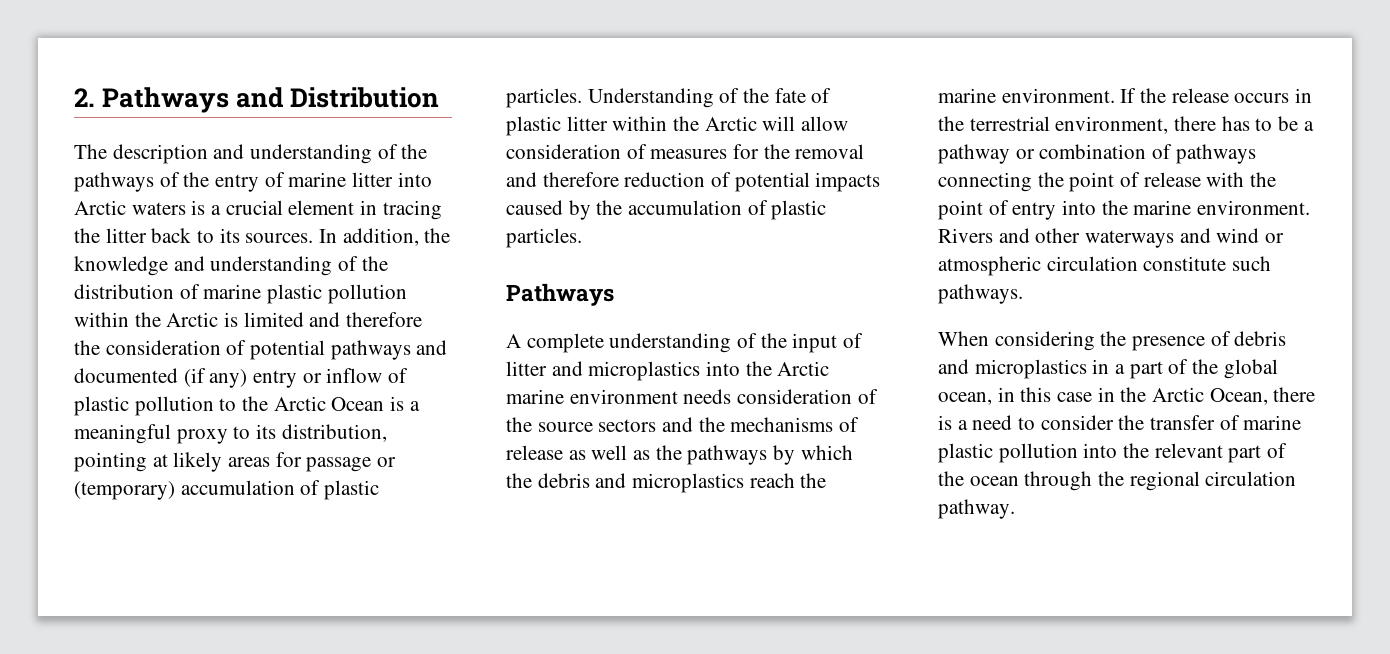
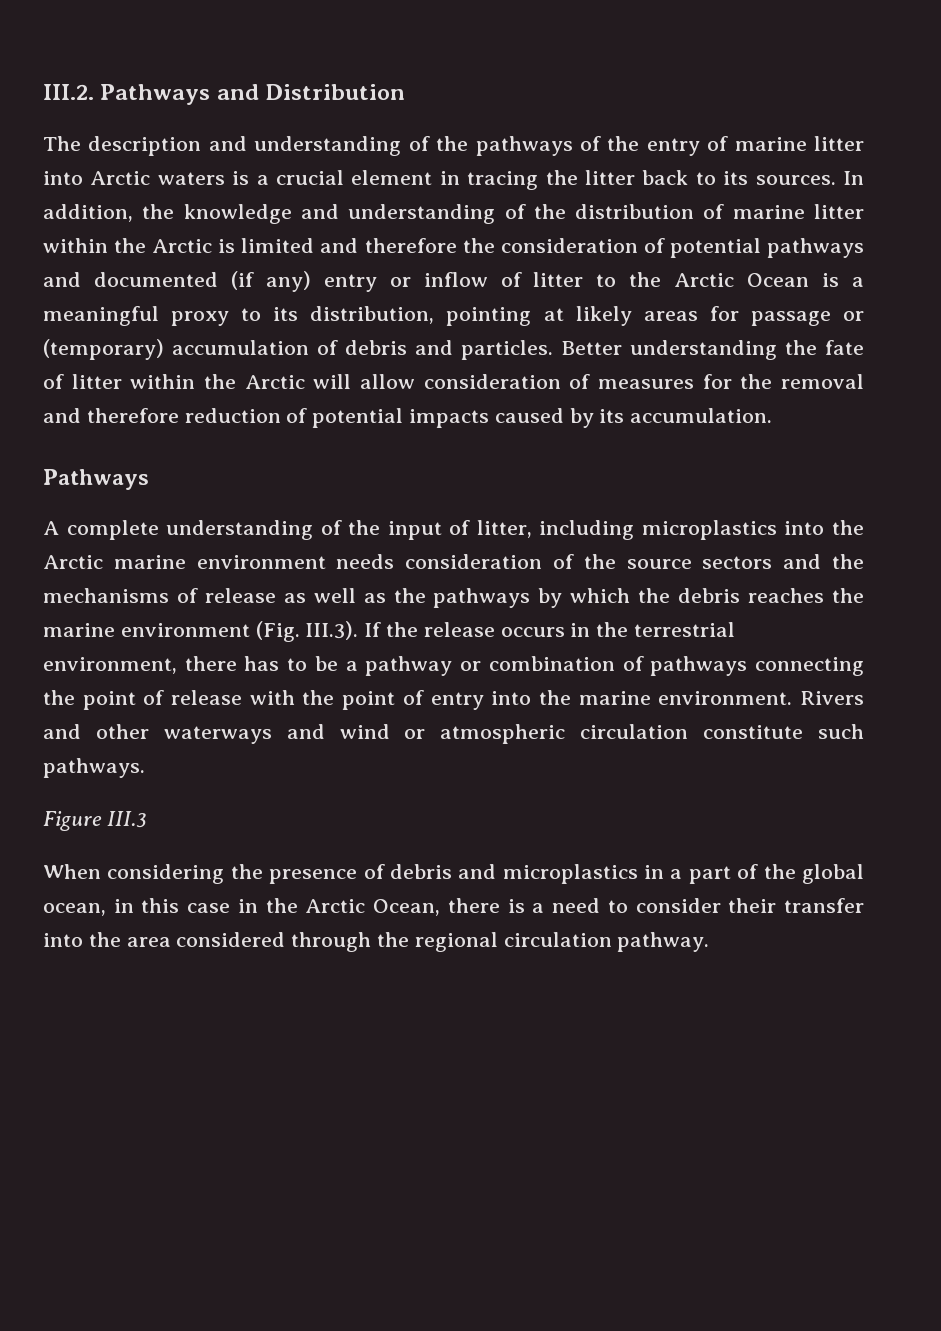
[74,88,95,107] 2. -> [43,84,94,100] III.2.
[267,284,407,304] plastic pollution -> [813,204,864,219] litter
[74,396,214,416] plastic pollution -> [533,272,584,287] litter
[324,480,380,500] [506,88,740,108] plastic particles. Understanding of -> [345,340,777,360] debris and particles. Better understanding
[506,116,561,136] plastic -> (64, 381) none
[596,200,827,220] [506,228,582,248] the accumulation of plastic particles. -> [599,408,773,423] its accumulation.
[506,361,583,376] litter and -> [476,520,635,540] litter, including
[595,473,827,493] [938,88,1115,103] and microplastics reach the marine environment. -> [748,588,864,603] [43,621,359,642] reaches the marine environment (Fig. III.3).
(1023, 294) none -> [43,811,147,831] // Figure III.3
[1118,415,1302,430] [938,443,1288,463] [938,471,1019,486] the transfer of marine plastic pollution into the relevant part of the ocean -> [728,898,865,913] [43,932,286,947] their transfer into the area considered

